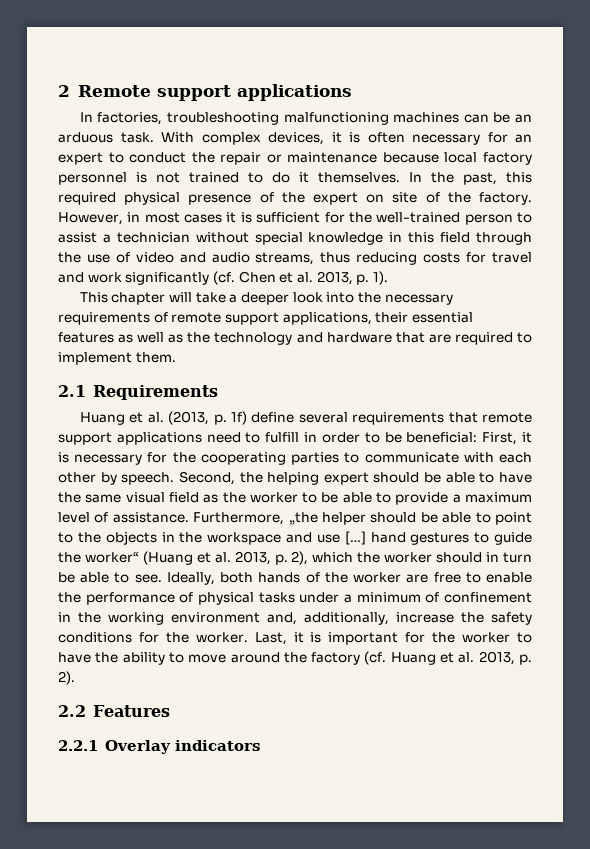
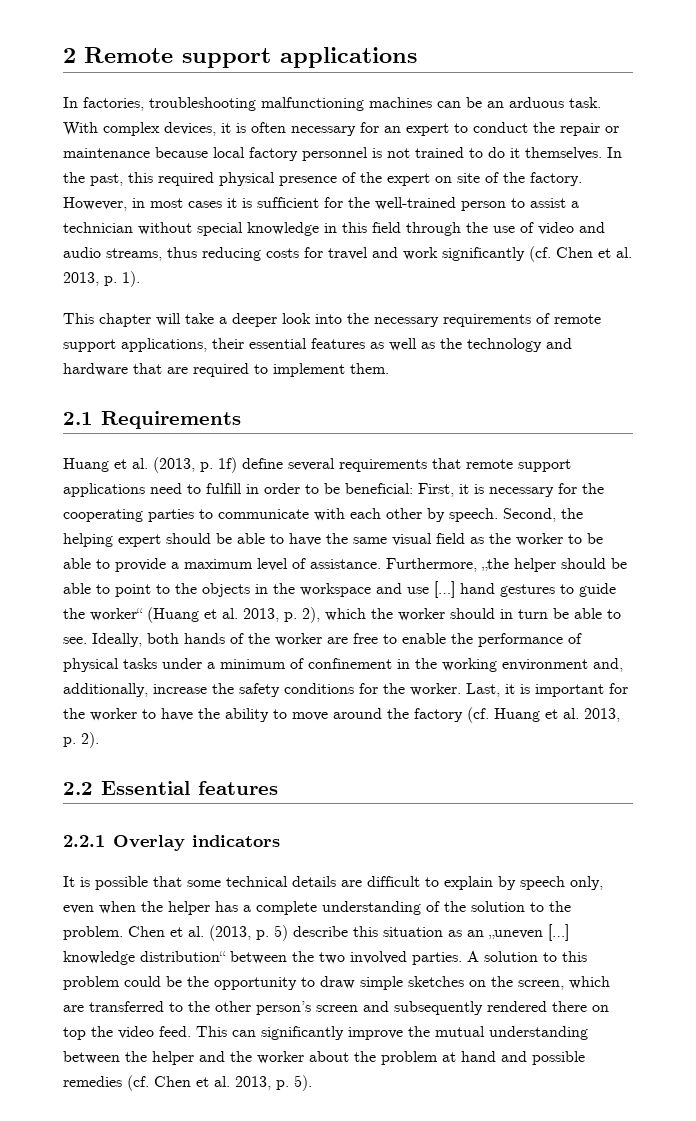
[92,705,170,717] Features -> [101,781,278,795] Essential features
(260, 745) none -> [63,876,603,890] [63,901,571,915] [63,924,569,941] [63,951,587,965] [63,976,610,990] [63,1001,609,1015] [63,1026,588,1040] [63,1051,585,1065] [63,1075,312,1091] // It is possible that some technical details are difficult to explain by speech only, even when the helper has a complete understanding of the solution to the problem. Chen et al. (2013, p. 5) describe this situation as an „uneven […] knowledge distribution“ between the two involved parties. A solution to this problem could be the opportunity to draw simple sketches on the screen, which are transferred to the other person’s screen and subsequently rendered there on top the video feed. This can significantly improve the mutual understanding between the helper and the worker about the problem at hand and possible remedies (cf. Chen et al. 2013, p. 5).

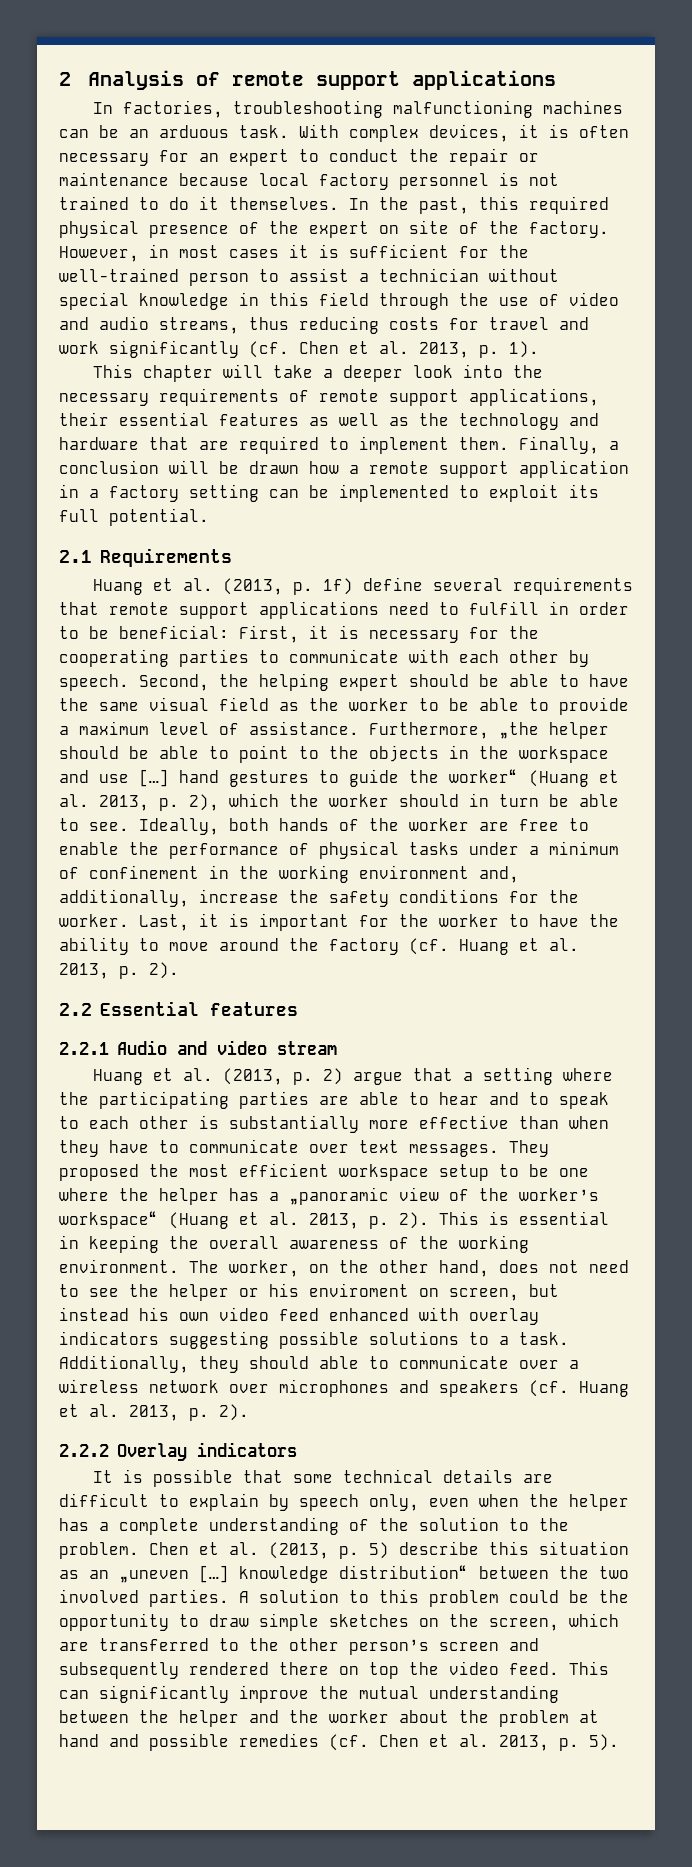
[84,47,173,63] Remote -> [87,70,304,90] Analysis of remote
(389, 368) none -> [519,436,619,454] [59,460,629,478] [59,484,599,502] [59,508,209,526] Finally, a conclusion will be drawn how a remote support application in a factory setting can be implemented to exploit its full potential.
(105, 841) none -> [116,1040,337,1055] [92,1067,613,1085] [59,1091,609,1109] [59,1115,609,1133] [59,1139,549,1157] [59,1163,589,1181] [59,1187,599,1205] [59,1211,609,1229] [59,1235,529,1253] [59,1259,629,1277] [59,1283,559,1301] [59,1307,539,1325] [59,1331,569,1349] [59,1355,579,1373] [59,1379,629,1397] [59,1404,249,1421] [59,1444,109,1457] Audio and video stream // Huang et al. (2013, p. 2) argue that a setting where the participating parties are able to hear and to speak to each other is substantially more effective than when they have to communicate over text messages. They proposed the most efficient workspace setup to be one where the helper has a „panoramic view of the worker’s workspace“ (Huang et al. 2013, p. 2). This is essential in keeping the overall awareness of the working environment. The worker, on the other hand, does not need to see the helper or his enviroment on screen, but instead his own video feed enhanced with overlay indicators suggesting possible solutions to a task. Additionally, they should able to communicate over a wireless network over microphones and speakers (cf. Huang et al. 2013, p. 2). // 2.2.2

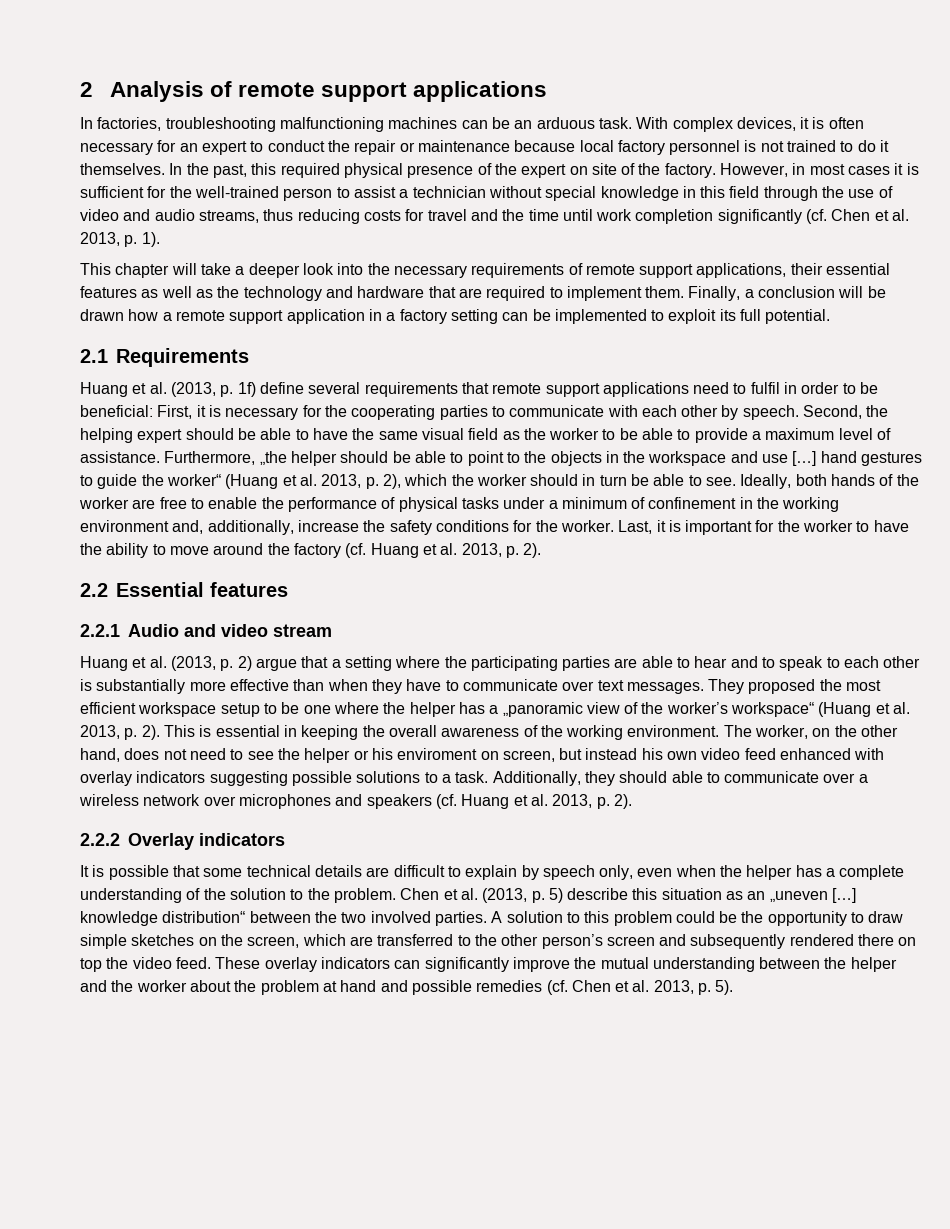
[59,341,99,354] work -> [502,209,714,224] the time until work completion
[469,601,539,615] fulfill -> [750,382,780,394] fulfil
[569,1661,609,1675] This -> [215,957,390,972] These overlay indicators

